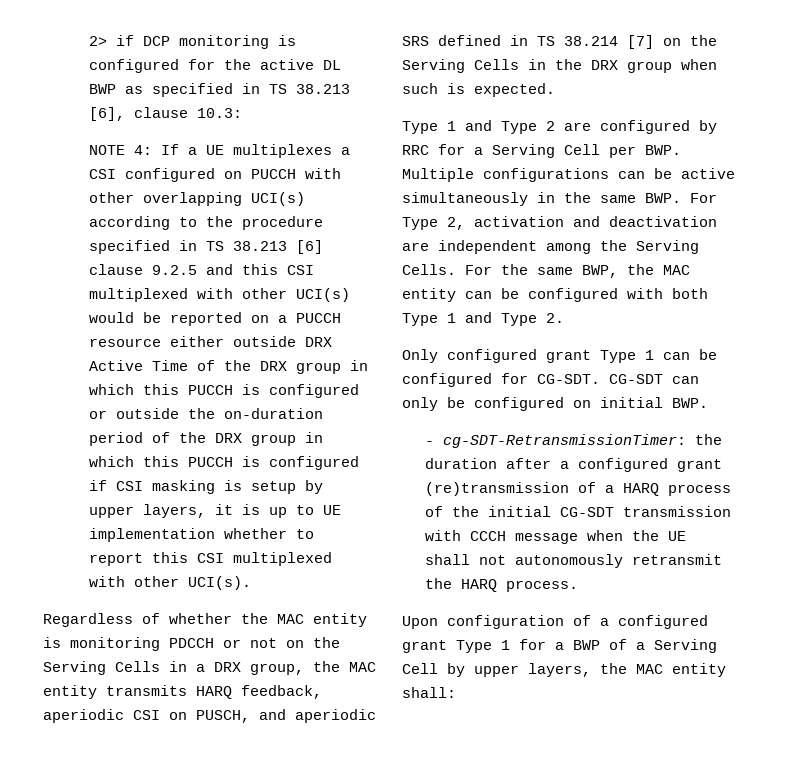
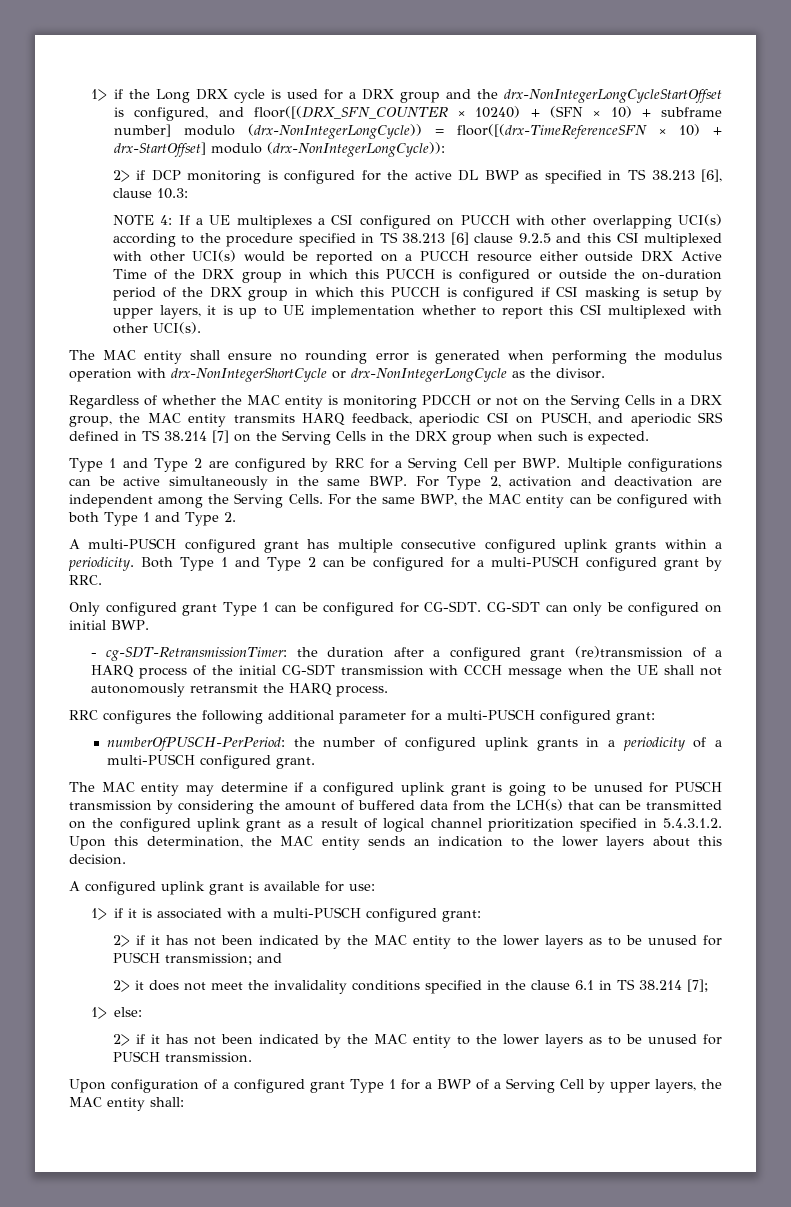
(89, 41) none -> [90,89,722,103] [114,106,723,121] [114,124,722,139] [114,142,446,157] 1> if the Long DRX cycle is used for a DRX group and the drx-NonIntegerLongCycleStartOffset is configured, and floor([(DRX_SFN_COUNTER × 10240) + (SFN × 10) + subframe number] modulo (drx-NonIntegerLongCycle)) = floor([(drx-TimeReferenceSFN × 10) + drx-StartOffset] modulo (drx-NonIntegerLongCycle)): //
(252, 583) none -> [69,350,723,364] [69,368,605,382] // The MAC entity shall ensure no rounding error is generated when performing the modulus operation with drx-NonIntegerShortCycle or drx-NonIntegerLongCycle as the divisor.
(564, 318) none -> [69,538,723,553] [68,556,722,571] [69,575,102,585] // A multi-PUSCH configured grant has multiple consecutive configured uplink grants within a periodicity. Both Type 1 and Type 2 can be configured for a multi-PUSCH configured grant by RRC.
(579, 586) none -> [69,709,655,724] [106,737,722,751] [106,754,315,769] [69,781,722,796] [69,799,722,814] [69,818,722,832] [69,836,722,850] [69,854,126,865] [69,881,375,895] [90,907,482,922] [112,935,723,949] [112,952,282,965] [112,979,708,994] [90,1007,143,1019] [112,1034,723,1048] [112,1051,252,1063] // RRC configures the following additional parameter for a multi-PUSCH configured grant: // numberOfPUSCH-PerPeriod: the number of configured uplink grants in a periodicity of a multi-PUSCH configured grant. // The MAC entity may determine if a configured uplink grant is going to be unused for PUSCH transmission by considering the amount of buffered data from the LCH(s) that can be transmitted on the configured uplink grant as a result of logical channel prioritization specified in 5.4.3.1.2. Upon this determination, the MAC entity sends an indication to the lower layers about this decision. // A configured uplink grant is available for use: // 1> if it is associated with a multi-PUSCH configured grant: // 2> if it has not been indicated by the MAC entity to the lower layers as to be unused for PUSCH transmission; and // 2> it does not meet the invalidality conditions specified in the clause 6.1 in TS 38.214 [7]; // 1> else: // 2> if it has not been indicated by the MAC entity to the lower layers as to be unused for PUSCH transmission.

